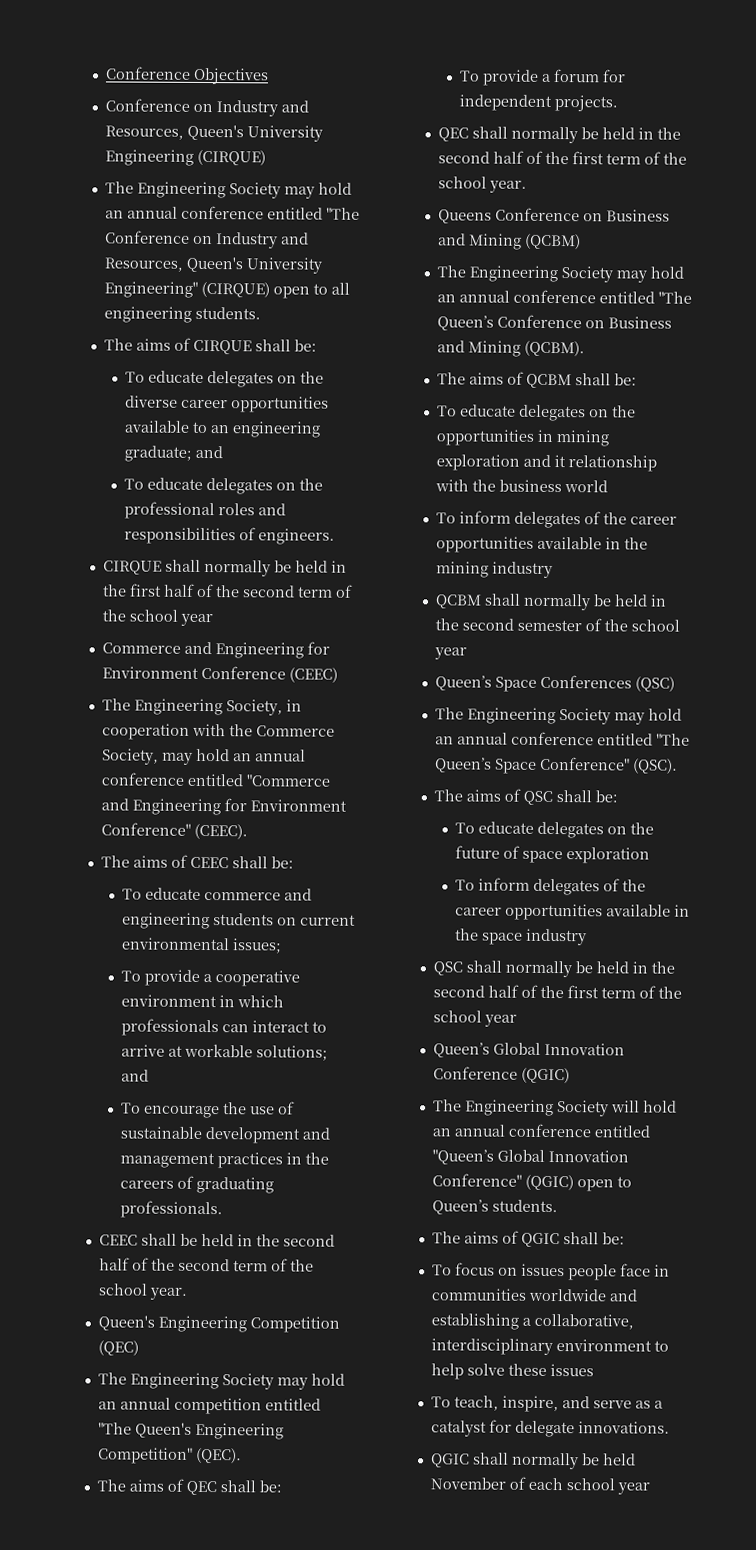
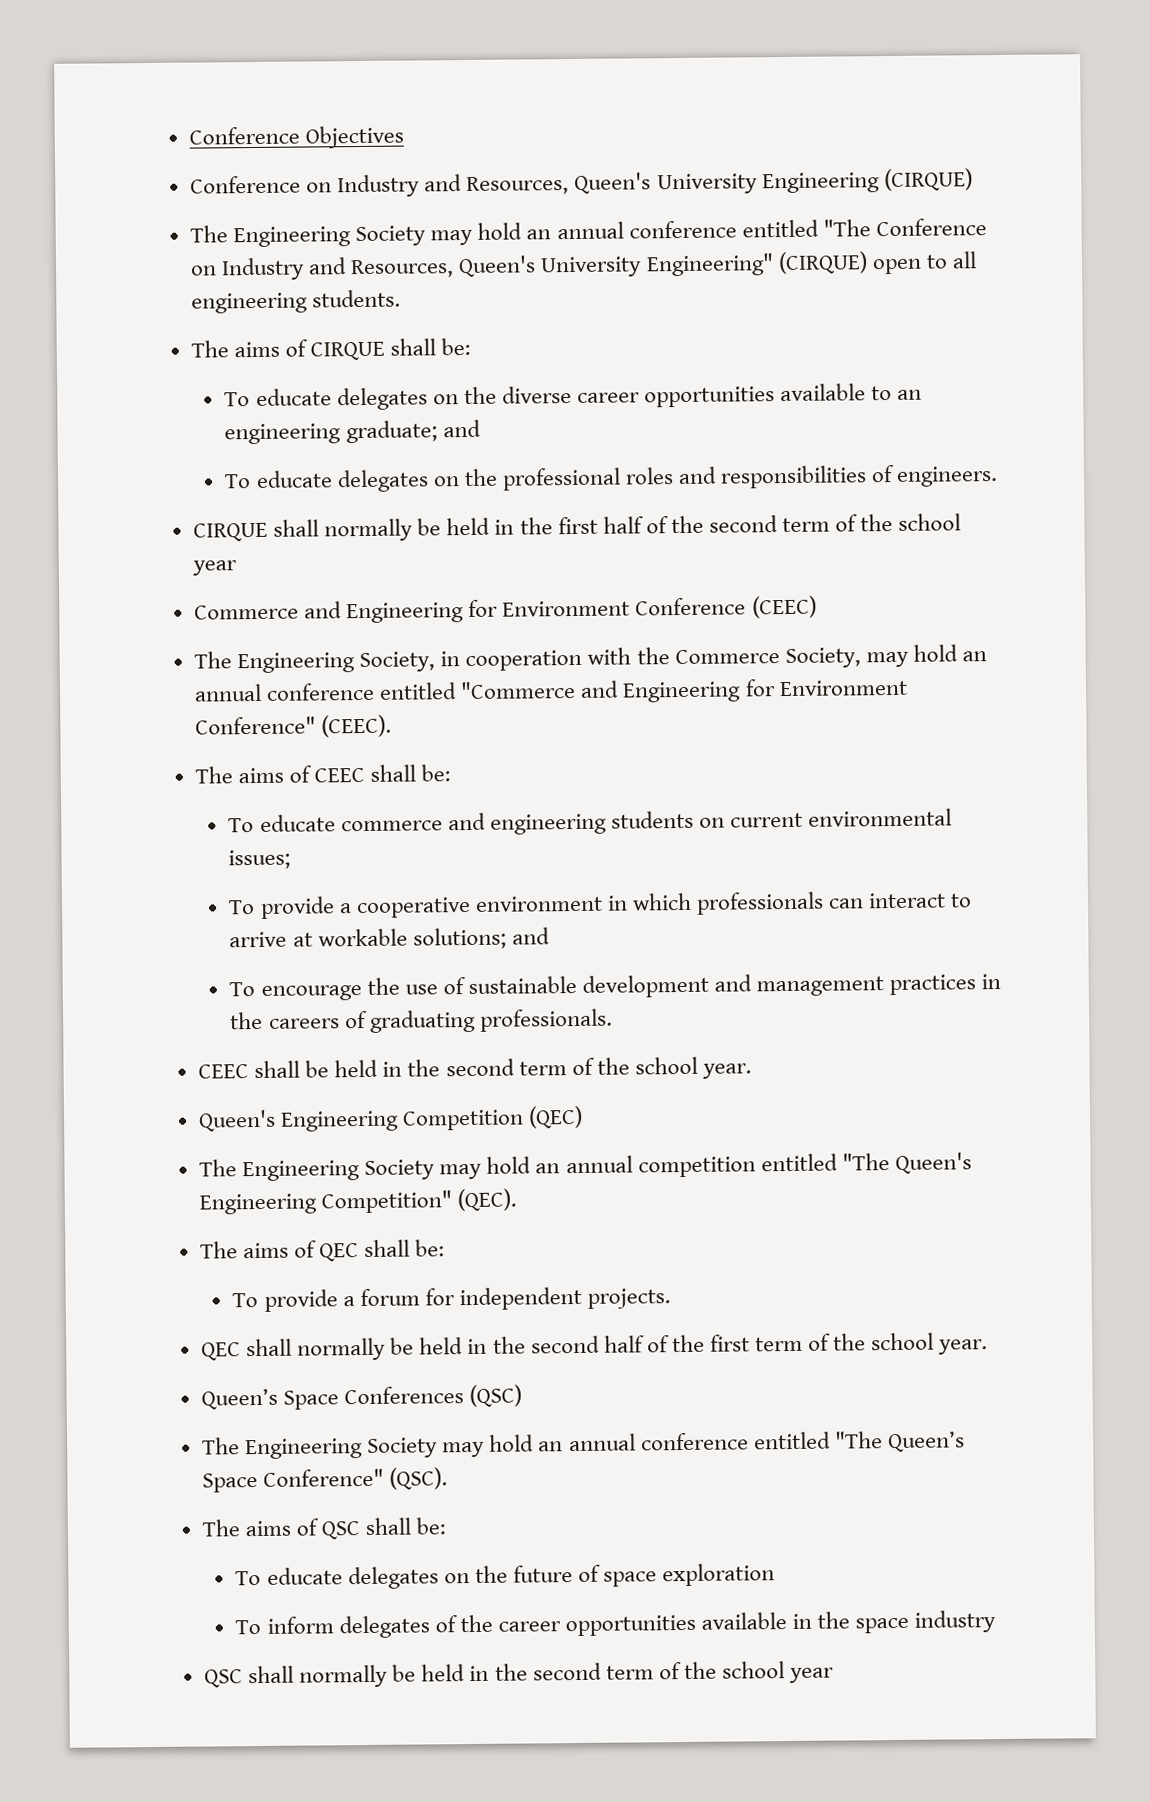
[99,1257,231,1272] half of the second -> (515, 1067) none
[438,207,671,224] [438,233,582,250] [437,265,685,283] [437,289,693,304] [437,314,673,331] [437,340,586,357] [437,371,638,389] [437,404,637,422] [436,429,610,447] [436,454,658,472] [435,479,609,493] [436,510,678,529] [436,536,649,553] [436,561,554,579] [435,593,668,611] [435,618,681,632] [434,647,468,660] // Queens Conference on Business and Mining (QCBM) // The Engineering Society may hold an annual conference entitled "The Queen’s Conference on Business and Mining (QCBM). // The aims of QCBM shall be: // To educate delegates on the opportunities in mining exploration and it relationship with the business world // To inform delegates of the career opportunities available in the mining industry // QCBM shall normally be held in the second semester of the school year -> (989, 1347) none
[488,984,683,999] [433,1010,518,1027] [433,1042,626,1058] [433,1066,571,1084] [433,1099,678,1117] [432,1123,651,1138] [432,1149,630,1165] [432,1173,633,1192] [432,1199,559,1215] [432,1230,626,1248] [432,1262,671,1281] [431,1288,639,1302] [431,1313,635,1330] [431,1338,670,1356] [431,1363,595,1380] [431,1395,664,1413] [431,1419,671,1438] [431,1452,637,1470] [430,1476,651,1495] half of the first term of the school year // Queen’s Global Innovation Conference (QGIC) // The Engineering Society will hold an annual conference entitled "Queen’s Global Innovation Conference" (QGIC) open to Queen’s students. // The aims of QGIC shall be: // To focus on issues people face in communities worldwide and establishing a collaborative, interdisciplinary environment to help solve these issues // To teach, inspire, and serve as a catalyst for delegate innovations. // QGIC shall normally be held November of each school year -> [605,1661,834,1684] term of the school year

